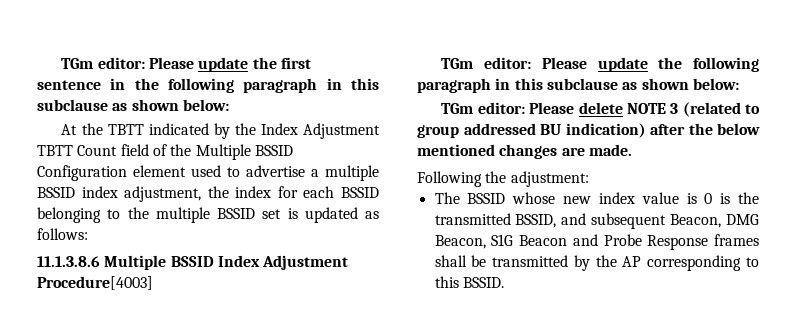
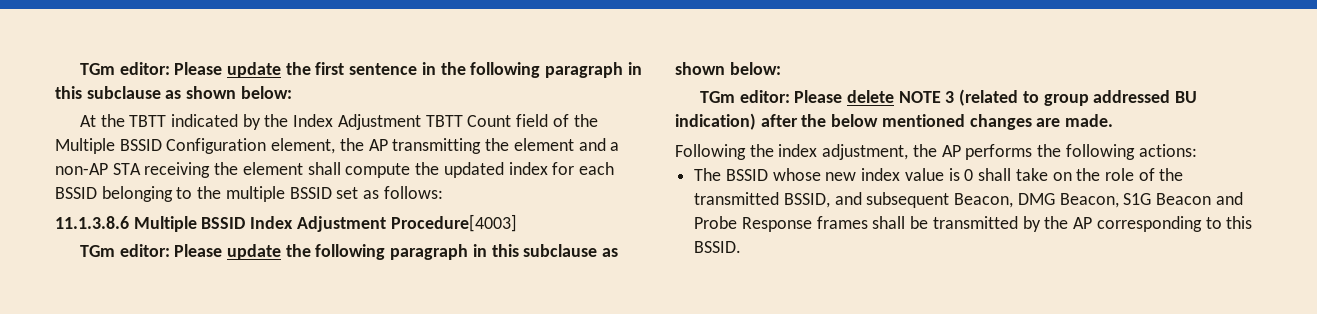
[133,165,379,181] [37,186,229,202] element used to advertise a multiple BSSID index adjustment, the -> [271,138,620,154] [55,162,504,178] element, the AP transmitting the element and a non-AP STA receiving the element shall compute the updated
[287,207,358,223] is updated -> (359, 193) none
[510,171,589,187] adjustment: -> [778,144,1197,160] index adjustment, the AP performs the following actions:
[720,193,731,204] is -> [978,168,1155,181] shall take on the role of

